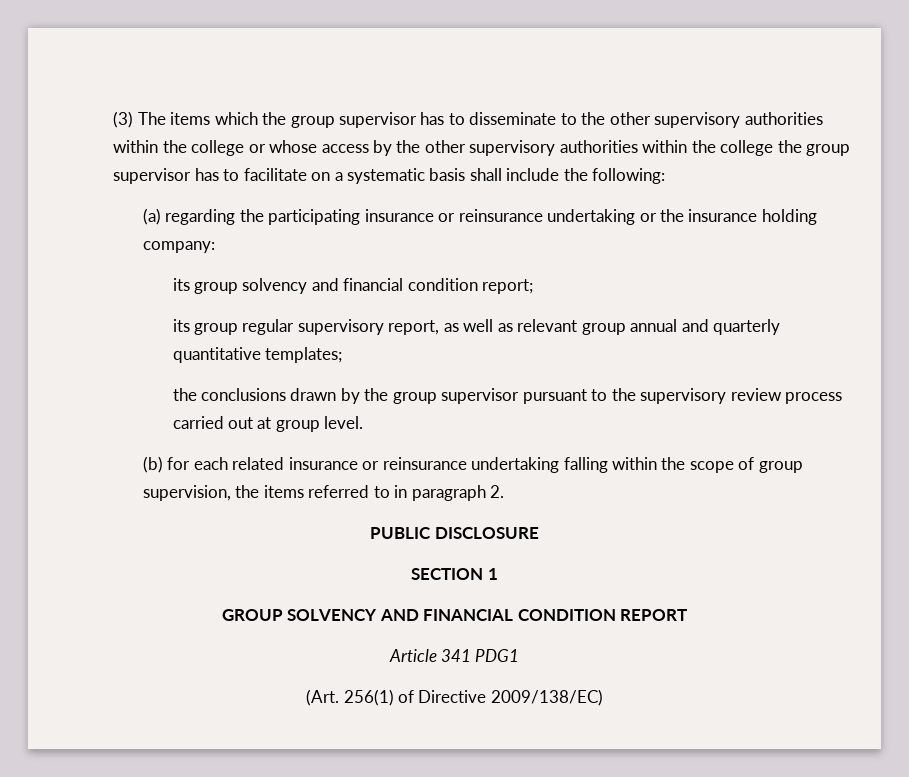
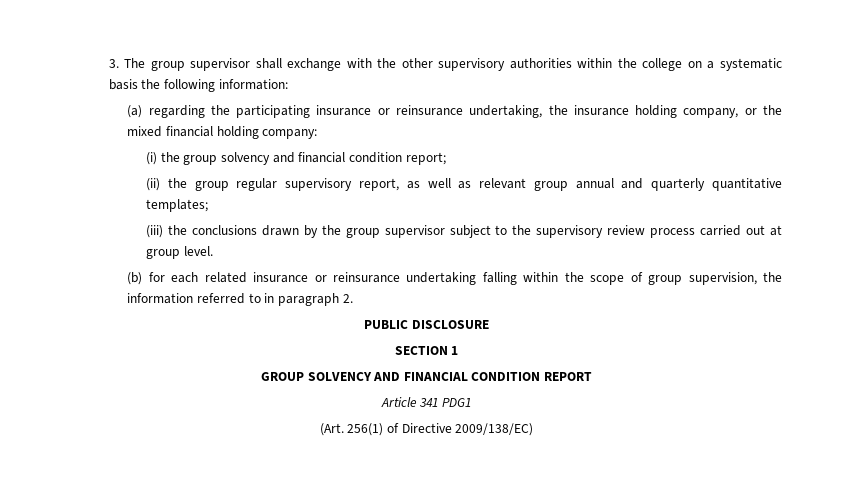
[113,111,823,128] [113,140,851,156] [113,168,666,184] (3) The items which the group supervisor has to disseminate to the other supervisory authorities within the college or whose access by the other supervisory authorities within the college the group supervisor has to facilitate on a systematic basis shall include the following: -> [108,58,782,71] [108,79,288,92] 3. The group supervisor shall exchange with the other supervisory authorities within the college on a systematic basis the following information:
[547,209,657,225] undertaking or -> [469,105,543,118] undertaking,
(817, 217) none -> [683,105,782,118] [127,126,259,139] company, or the mixed financial holding
[172,278,190,291] its -> [146,152,180,165] (i) the
[172,319,190,332] its -> [146,178,187,191] (ii) the
(342, 355) none -> [146,225,164,238] (iii)
[522,389,587,404] pursuant -> [449,225,491,238] subject
[263,485,304,498] items -> [127,293,194,304] information

